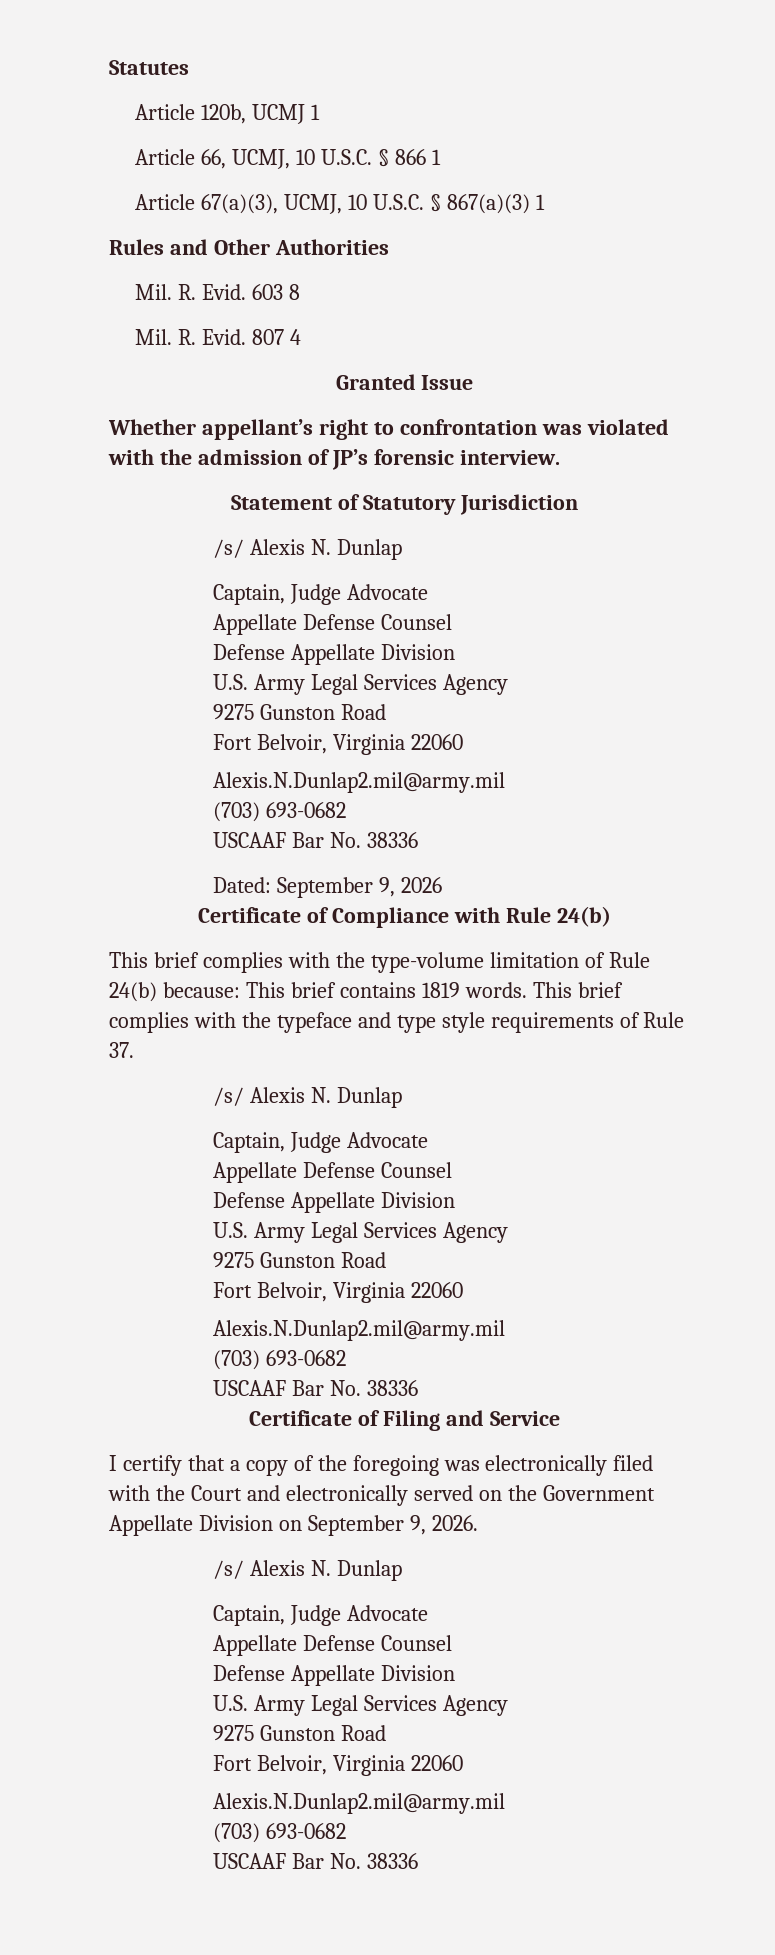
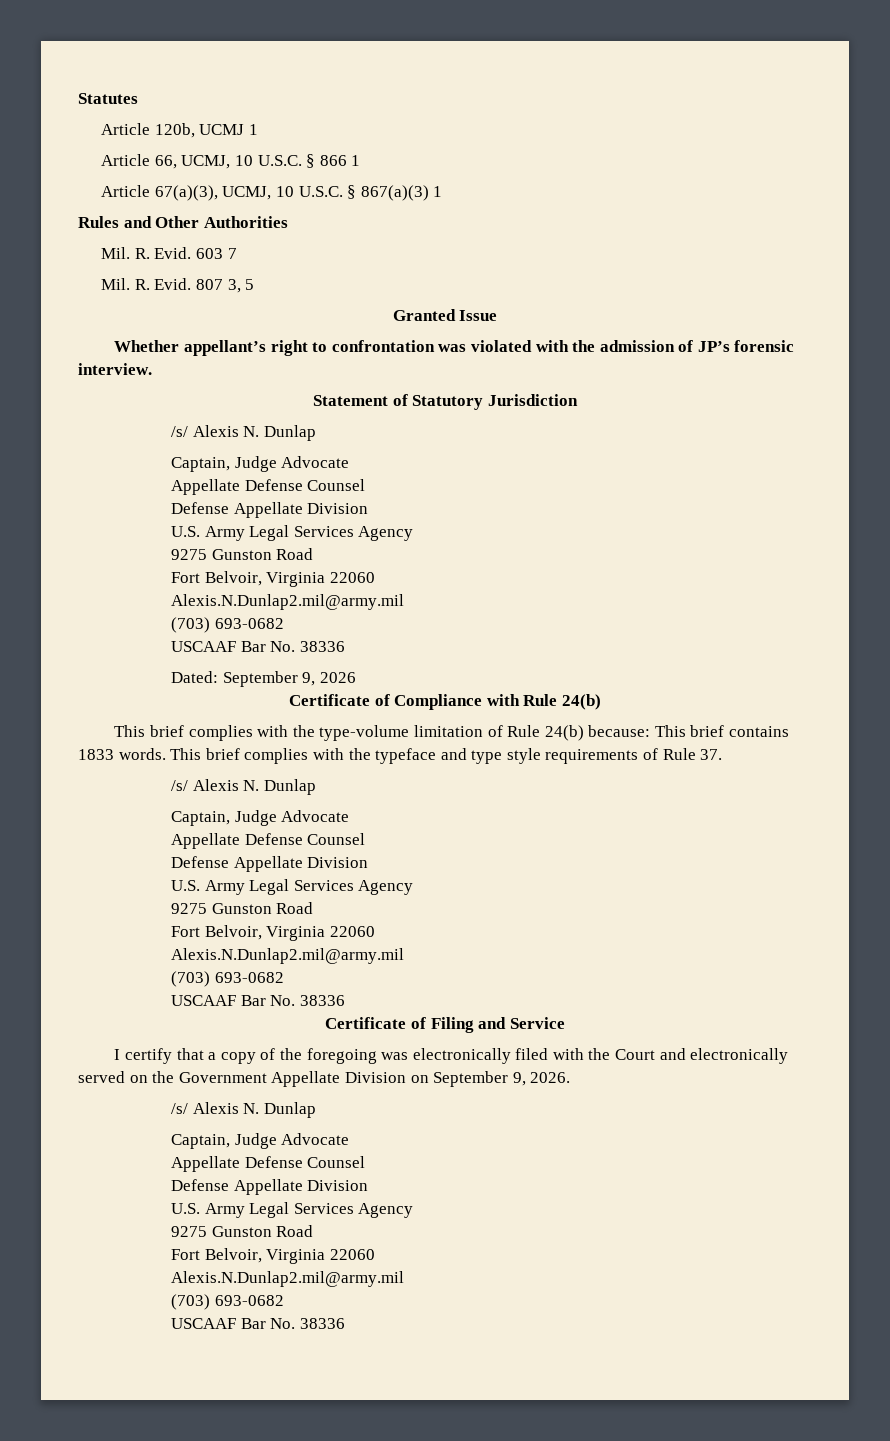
[288,284,300,300] 8 -> [227,248,237,259] 7
[289,329,301,345] 4 -> [227,279,255,293] 3, 5
[421,982,460,998] 1819 -> [78,749,114,760] 1833

